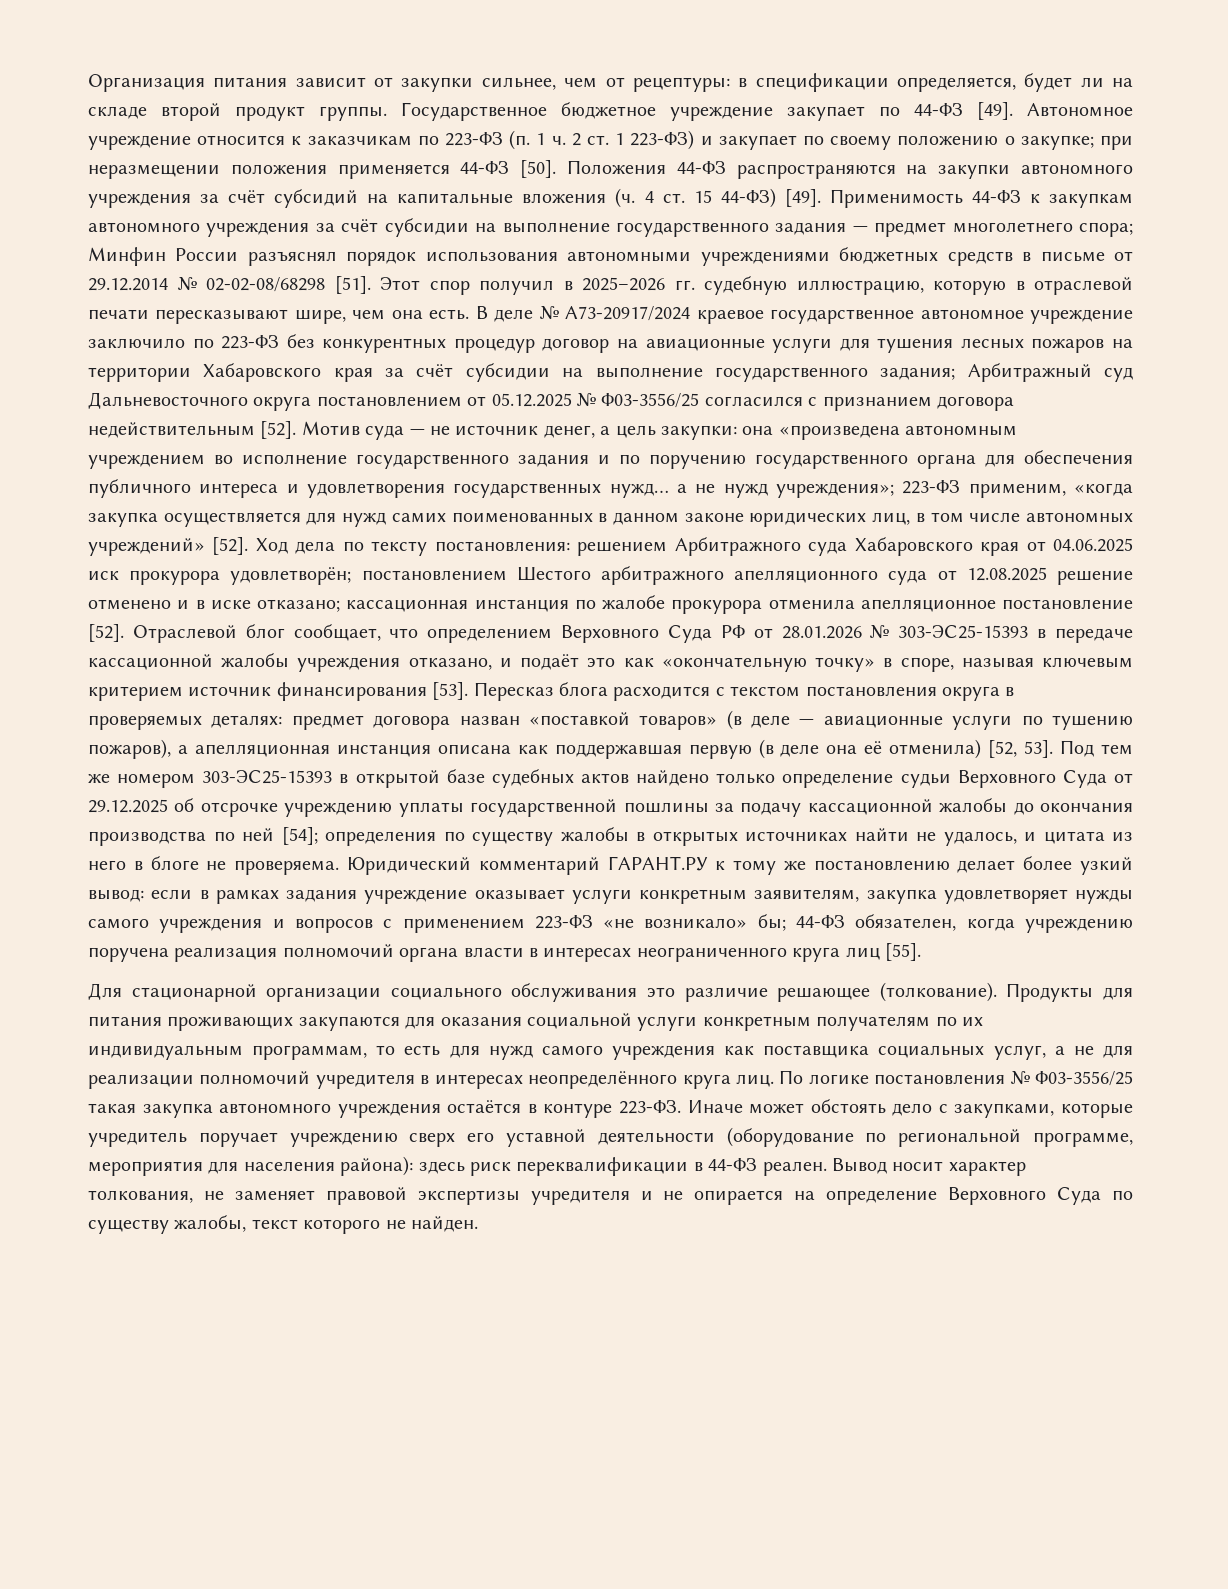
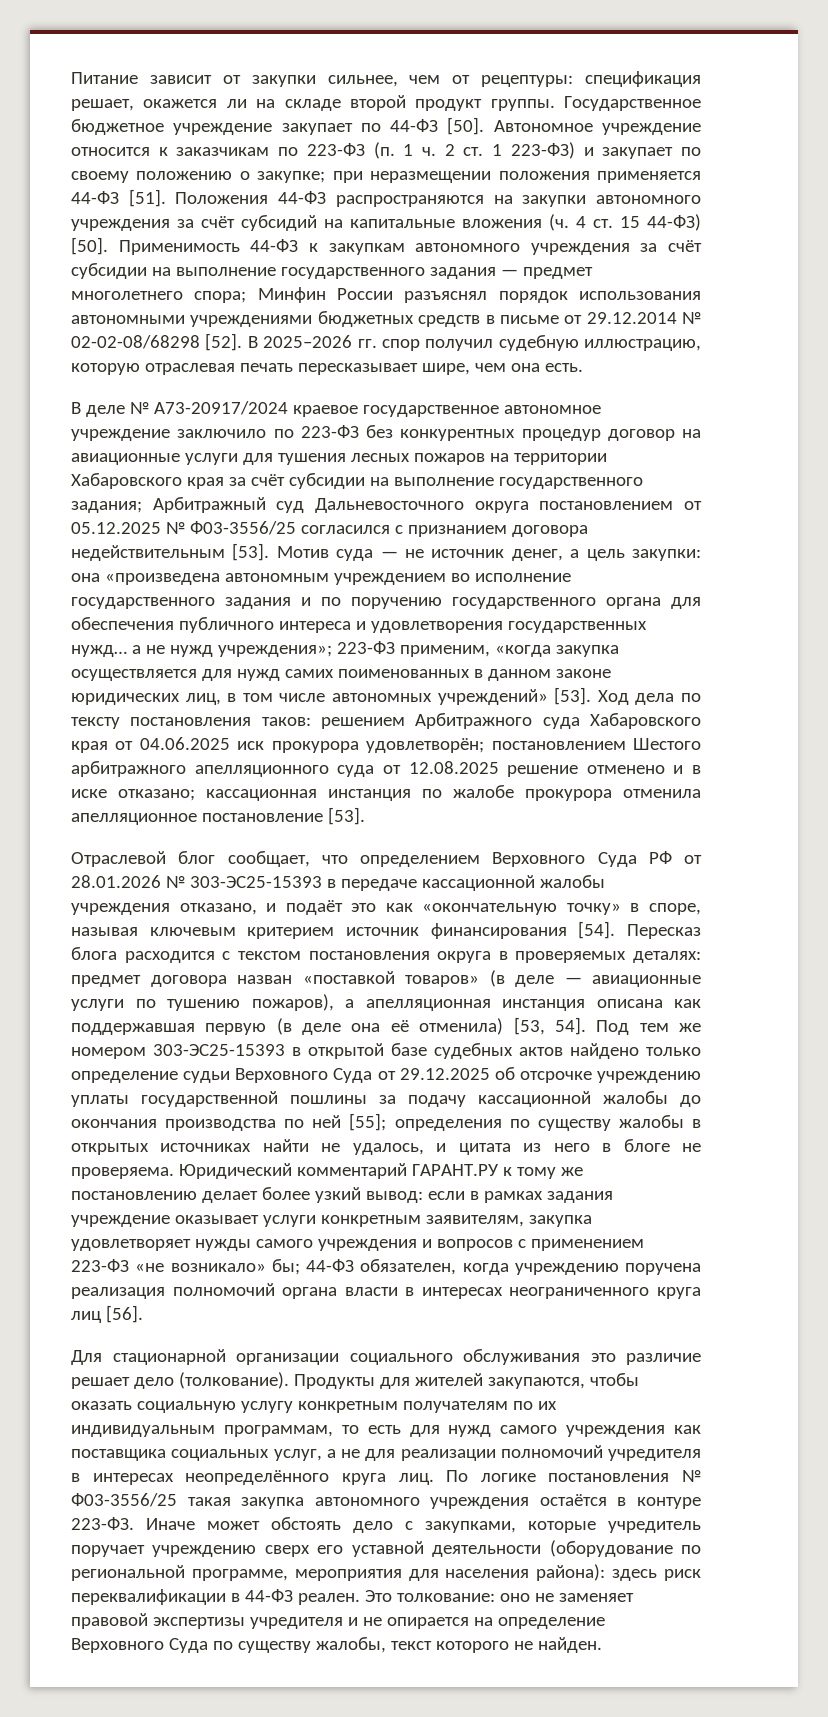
[88,74,288,92] Организация питания -> [71,72,138,84] Питание
[738,73,1073,92] в спецификации определяется, будет -> [585,71,701,87] [71,99,218,111] спецификация решает, окажется
[977,102,1013,120] [49]. -> [447,117,485,135] [50].
[520,160,557,178] [50]. -> [128,189,166,207] [51].
[784,189,821,207] [49]. -> [71,237,108,255] [50].
[334,276,1133,295] [88,309,289,324] [51]. Этот спор получил в 2025–2026 гг. судебную иллюстрацию, которую в отраслевой печати пересказывают -> [205,333,701,351] [71,363,418,375] [52]. В 2025–2026 гг. спор получил судебную иллюстрацию, которую отраслевая печать пересказывает
(470, 314) none -> (583, 367) //
[260,421,297,439] [52]. -> [232,543,270,561] [53].
[212,537,249,555] [52]. -> [554,687,592,705] [53].
[434,541,570,552] постановления: -> [130,717,311,726] постановления таков:
[88,624,124,642] [52]. -> [327,807,365,825] [53]. //
[432,682,469,700] [53]. -> [578,921,616,939] [54].
[988,740,1054,758] [52, 53]. -> [513,1017,586,1035] [53, 54].
[281,827,318,845] [54]; -> [349,1113,387,1131] [55];
[884,943,921,961] [55]. -> [105,1305,143,1323] [56].
[777,988,871,1002] решающее -> [71,1377,174,1389] решает дело
[88,1013,698,1031] питания проживающих закупаются для оказания социальной услуги -> [414,1373,639,1389] [71,1401,293,1413] жителей закупаются, чтобы оказать социальную услугу
[831,1158,1026,1176] [88,1190,193,1203] Вывод носит характер толкования, -> [364,1590,530,1602] Это толкование: оно

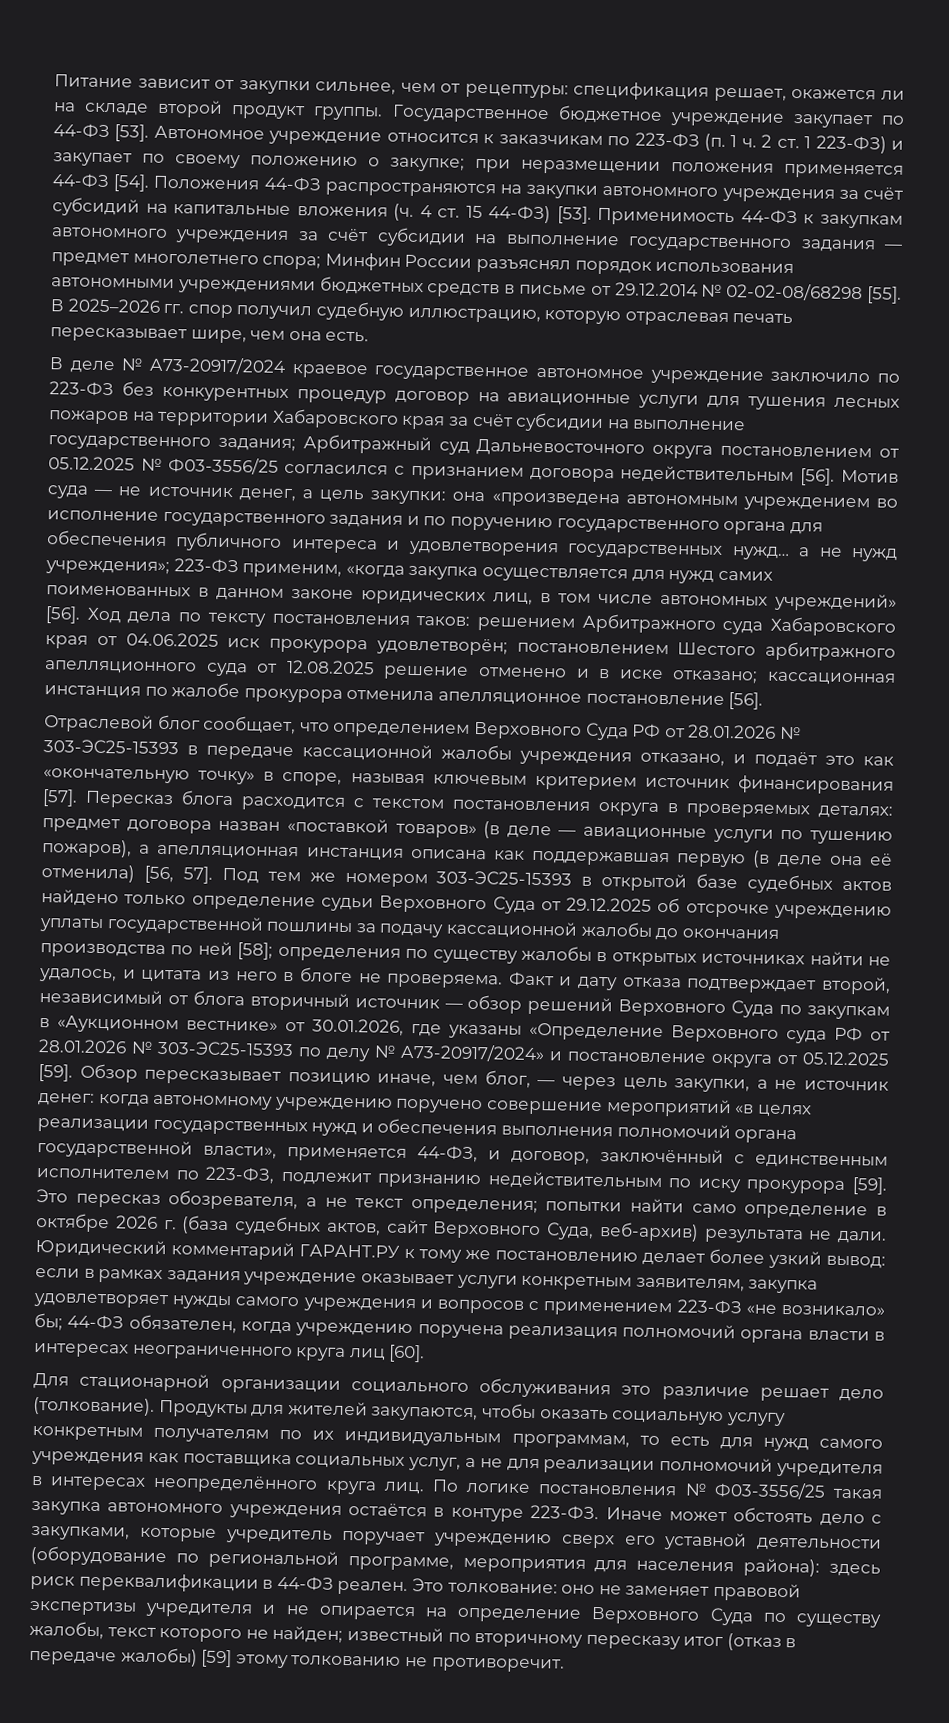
[447,117,485,135] [50]. -> [114,124,150,142] [53].
[128,189,166,207] [51]. -> [113,174,150,192] [54].
[71,237,108,255] [50]. -> [556,206,592,224] [53].
[205,333,243,351] [52]. -> [866,286,902,304] [55].
[232,543,270,561] [53]. -> [800,468,836,486] [56].
[554,687,592,705] [53]. -> [45,606,81,624] [56].
[327,807,365,825] [53]. -> [728,692,764,710] [56].
[578,921,616,939] [54]. -> [42,789,78,807] [57].
[513,1017,586,1035] [53, 54]. -> [143,865,213,884] [56, 57].
[349,1113,387,1131] [55]; -> [237,942,274,960] [58];
(174, 1173) none -> [508,971,891,995] [39,989,890,1020] [39,1015,890,1044] [38,1039,889,1068] [38,1063,889,1093] [38,1093,812,1118] [37,1118,798,1144] [37,1139,888,1169] [36,1166,887,1195] [36,1189,887,1220] [36,1213,887,1244] Факт и дату отказа подтверждает второй, независимый от блога вторичный источник — обзор решений Верховного Суда по закупкам в «Аукционном вестнике» от 30.01.2026, где указаны «Определение Верховного суда РФ от 28.01.2026 № 303-ЭС25-15393 по делу № А73-20917/2024» и постановление округа от 05.12.2025 [59]. Обзор пересказывает позицию иначе, чем блог, — через цель закупки, а не источник денег: когда автономному учреждению поручено совершение мероприятий «в целях реализации государственных нужд и обеспечения выполнения полномочий органа государственной власти», применяется 44-ФЗ, и договор, заключённый с единственным исполнителем по 223-ФЗ, подлежит признанию недействительным по иску прокурора [59]. Это пересказ обозревателя, а не текст определения; попытки найти само определение в октябре 2026 г. (база судебных актов, сайт Верховного Суда, веб-архив) результата не дали.
[105,1305,143,1323] [56]. -> [388,1344,426,1363] [60].
[537,1637,602,1653] найден. -> [272,1625,797,1652] [29,1647,565,1673] найден; известный по вторичному пересказу итог (отказ в передаче жалобы) [59] этому толкованию не противоречит.

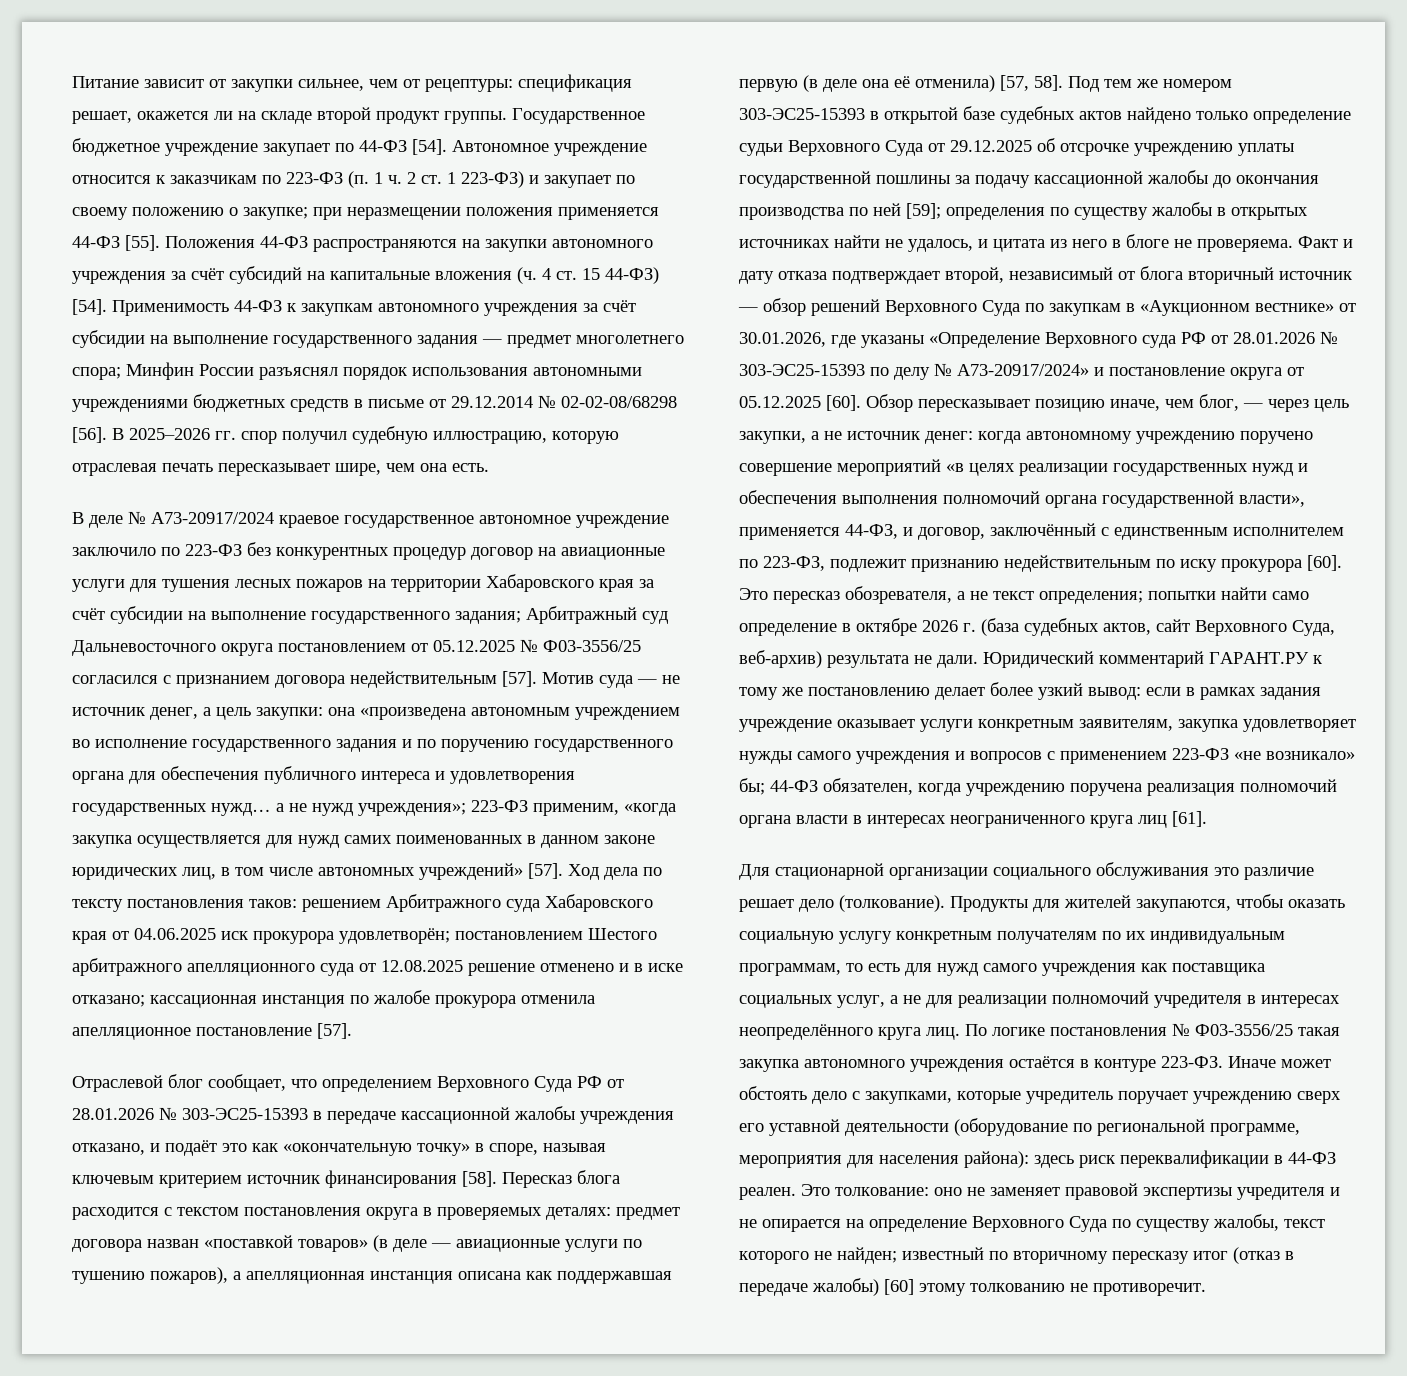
[114,124,150,142] [53]. -> [412,139,447,155] [54].
[113,174,150,192] [54]. -> [125,235,160,251] [55].
[556,206,592,224] [53]. -> [72,299,107,315] [54].
[866,286,902,304] [55]. -> [72,427,107,443] [56].
[800,468,836,486] [56]. -> [502,671,537,687] [57].
[45,606,81,624] [56]. -> [528,863,563,879] [57].
[728,692,764,710] [56]. -> [317,1023,352,1039] [57].
[42,789,78,807] [57]. -> [462,1171,497,1187] [58].
[143,865,213,884] [56, 57]. -> [1000,75,1063,91] [57, 58].
[237,942,274,960] [58]; -> [906,203,941,219] [59];
[38,1064,73,1082] [59]. -> [826,395,861,411] [60].
[851,1177,887,1195] [59]. -> [1307,555,1342,571] [60].
[388,1344,426,1363] [60]. -> [1172,811,1207,827] [61].
[201,1649,233,1668] [59] -> [884,1279,914,1295] [60]

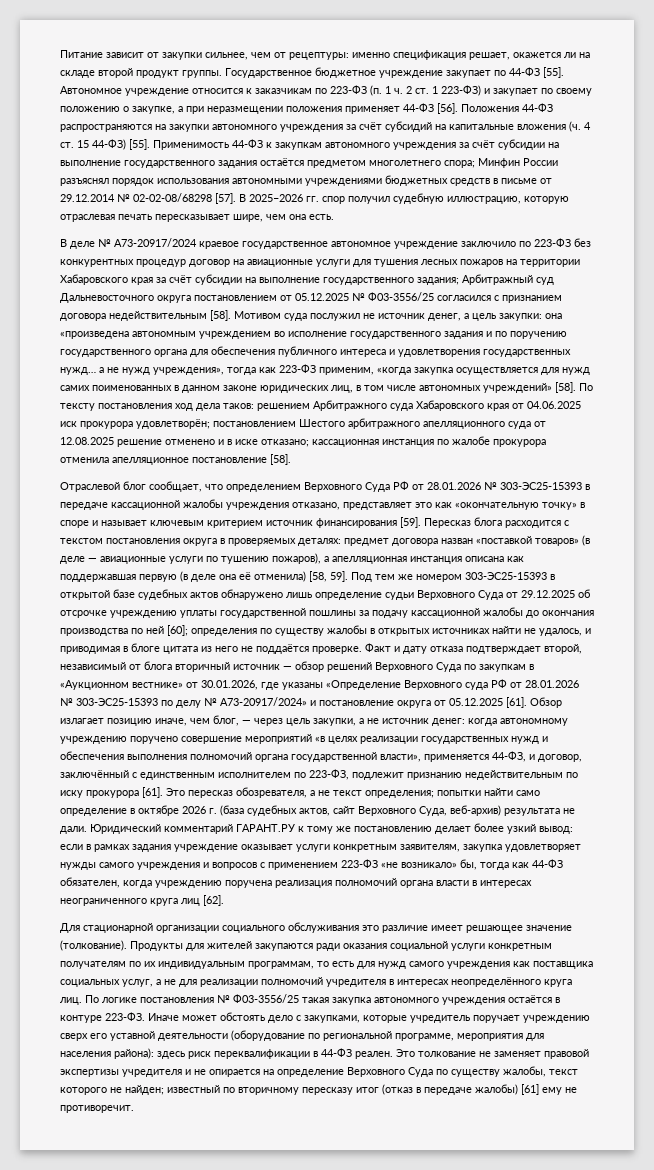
(513, 85) none -> [352,52,390,58] именно
[412,139,447,155] [54]. -> [543,67,564,78] [55].
[243,207,308,220] закупке; -> [132,106,183,114] закупке, а
[558,207,659,220] [72,235,160,251] применяется 44-ФЗ [55]. -> [345,103,458,114] применяет 44-ФЗ [56].
[72,299,107,315] [54]. -> [129,139,150,150] [55].
[482,335,571,348] — предмет -> [260,158,366,168] остаётся предметом
[72,427,107,443] [56]. -> [215,193,236,204] [57].
[502,671,657,688] [57]. Мотив суда — -> [210,310,360,321] [58]. Мотивом суда послужил
[358,803,466,816] учреждения»; -> [153,367,276,375] учреждения», тогда как
[528,863,662,880] [72,899,244,912] [57]. Ход дела по тексту постановления -> [555,382,593,393] [60,403,220,411] [58]. По тексту постановления ход дела
[317,1023,352,1039] [57]. -> [270,454,291,465] [58].
[150,1140,217,1156] и подаёт -> [343,502,412,510] представляет
[489,1143,606,1156] споре, называя -> [60,520,147,528] споре и называет
[462,1171,497,1187] [58]. -> [400,517,421,528] [59].
[1000,75,1063,91] [57, 58]. -> [309,571,348,582] [58, 59].
[1127,107,1248,124] найдено только -> [221,589,312,600] обнаружено лишь
[906,203,941,219] [59]; -> [167,625,188,636] [60];
[993,234,1293,252] цитата из него в блоге не проверяема. -> [60,643,362,654] приводимая в блоге цитата из него не поддаётся проверке.
[826,394,1030,412] [60]. Обзор пересказывает -> [506,697,562,708] [60,718,104,724] [61]. Обзор излагает
[1307,555,1342,571] [60]. -> [142,787,163,798] [61].
[739,778,765,795] бы; -> [460,859,529,870] бы, тогда как
[1172,811,1207,827] [61]. -> [203,895,224,906] [62].
[739,899,834,912] решает дело -> [431,925,572,933] имеет решающее значение
[1136,894,1345,912] [739,931,892,944] закупаются, чтобы оказать социальную услугу -> [255,941,485,951] закупаются ради оказания социальной услуги
[835,1187,962,1196] толкование: оно -> [418,1051,476,1057] толкование
[884,1279,1065,1296] [60] этому толкованию -> [521,1084,562,1095] [61] ему

